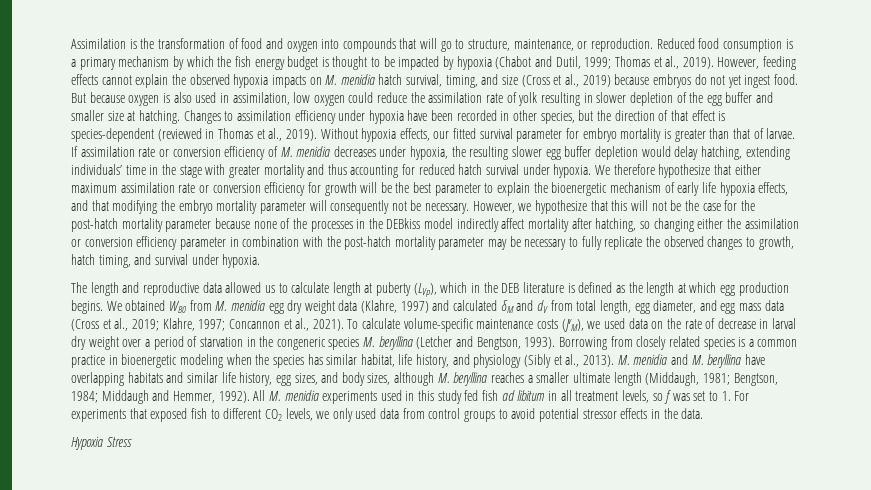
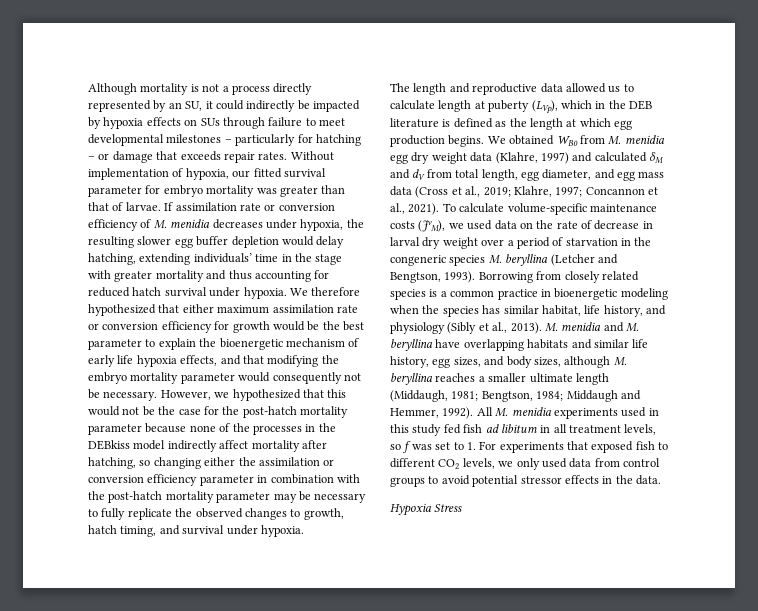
[71,38,793,52] [71,56,797,70] [71,74,799,88] [71,92,774,106] [71,110,726,124] [71,128,430,142] Assimilation is the transformation of food and oxygen into compounds that will go to structure, maintenance, or reproduction. Reduced food consumption is a primary mechanism by which the fish energy budget is thought to be impacted by hypoxia (Chabot and Dutil, 1999; Thomas et al., 2019). However, feeding effects cannot explain the observed hypoxia impacts on M. menidia hatch survival, timing, and size (Cross et al., 2019) because embryos do not yet ingest food. But because oxygen is also used in assimilation, low oxygen could reduce the assimilation rate of yolk resulting in slower depletion of the egg buffer and smaller size at hatching. Changes to assimilation efficiency under hypoxia have been recorded in other species, but the direction of that effect is species-dependent (reviewed in Thomas et al., 2019). Without hypoxia effects, -> [88,83,313,95] [88,100,360,112] [88,117,345,129] [88,134,361,146] [88,151,334,163] [88,168,229,180] Although mortality is not a process directly represented by an SU, it could indirectly be impacted by hypoxia effects on SUs through failure to meet developmental milestones – particularly for hatching – or damage that exceeds repair rates. Without implementation of hypoxia,
[663,129,671,139] is -> [256,188,277,194] was
[658,164,711,178] hypothesize -> [88,304,156,316] hypothesized
[360,182,378,193] will -> [272,321,305,331] would
[309,200,327,211] will -> [238,372,271,382] would
[535,200,588,214] hypothesize -> [232,389,301,401] hypothesized
[630,200,648,211] will -> [88,406,120,416] would

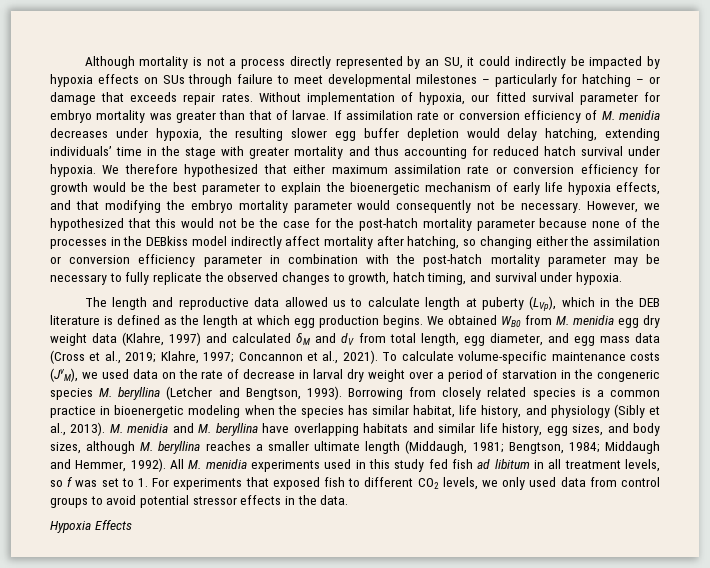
[434,504,463,512] Stress -> [94,520,132,530] Effects

